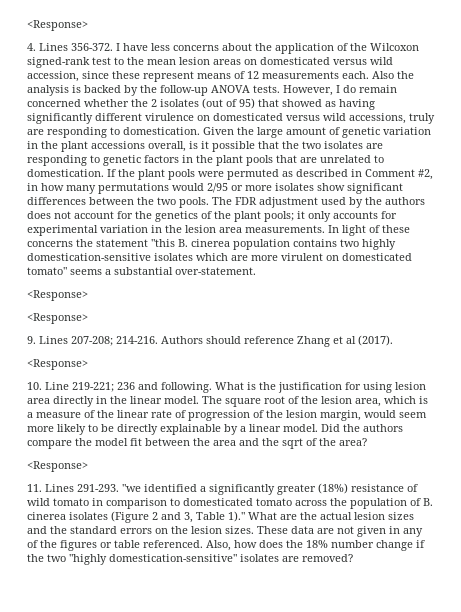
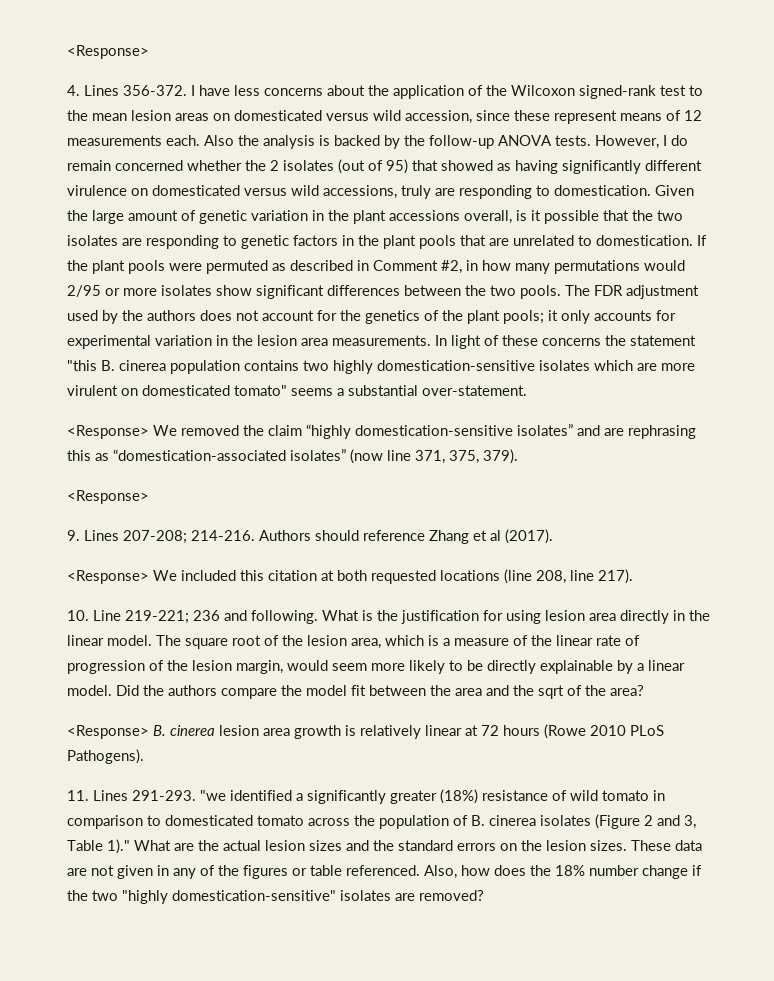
(88, 295) none -> [153,424,696,439] [67,449,518,464] We removed the claim “highly domestication-sensitive isolates” and are rephrasing this as “domestication-associated isolates” (now line 371, 375, 379).
(88, 364) none -> [153,569,633,584] We included this citation at both requested locations (line 208, line 217).
(88, 466) none -> [153,724,664,739] [67,749,144,764] B. cinerea lesion area growth is relatively linear at 72 hours (Rowe 2010 PLoS Pathogens).

